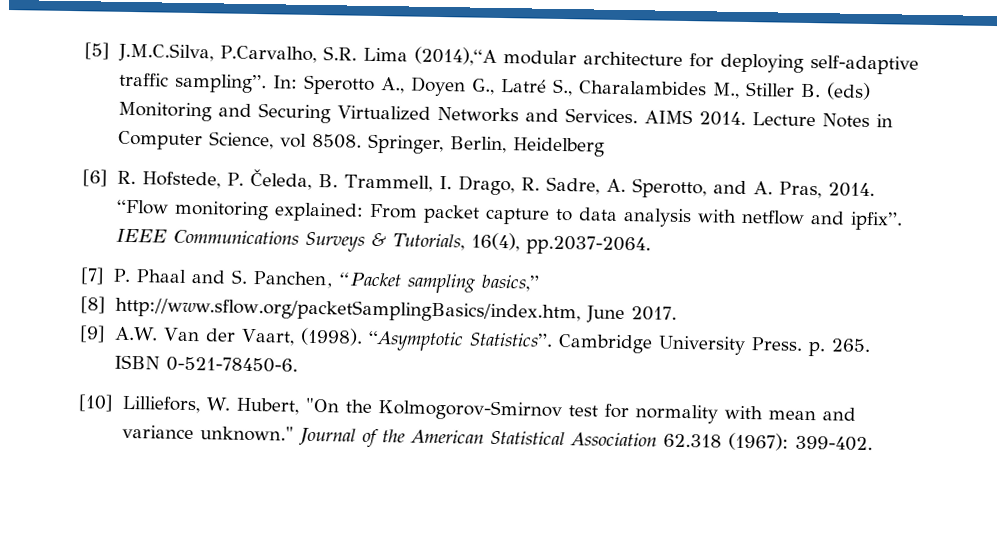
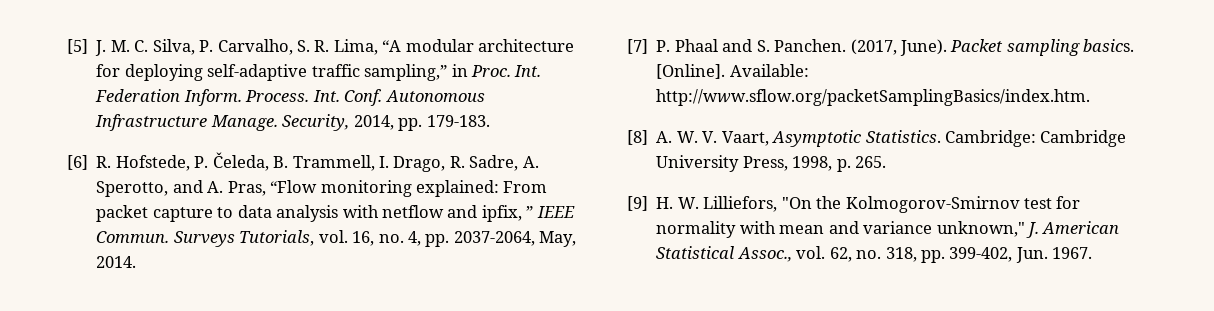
[117,42,498,66] J.M.C.Silva, P.Carvalho, S.R. Lima (2014),“A -> [95,39,402,56] J. M. C. Silva, P. Carvalho, S. R. Lima, “A
[173,73,871,100] [117,101,894,129] [117,130,606,157] sampling”. In: Sperotto A., Doyen G., Latré S., Charalambides M., Stiller B. (eds) Monitoring and Securing Virtualized Networks and Services. AIMS 2014. Lecture Notes in Computer Science, vol 8508. Springer, Berlin, Heidelberg -> [364,64,542,81] [95,89,485,106] [95,114,490,131] sampling,” in Proc. Int. Federation Inform. Process. Int. Conf. Autonomous Infrastructure Manage. Security, 2014, pp. 179-183.
[828,182,876,198] 2014. -> (266, 188) none
[849,211,903,231] [115,228,652,256] ipfix”. IEEE Communications Surveys & Tutorials, 16(4), pp.2037-2064. -> [481,205,575,222] [96,230,577,247] [96,256,137,268] ipfix, ” IEEE Commun. Surveys Tutorials, vol. 16, no. 4, pp. 2037-2064, May, 2014.
[253,271,541,294] [80,296,678,324] [79,325,872,357] [113,354,298,373] [78,394,300,415] Panchen, “Packet sampling basics,” // [8] http://www.sflow.org/packetSamplingBasics/index.htm, June 2017. // [9] A.W. Van der Vaart, (1998). “Asymptotic Statistics”. Cambridge University Press. p. 265. ISBN 0-521-78450-6. // [10] Lilliefors, W. Hubert, -> [774,39,1135,56] [656,64,809,79] [656,89,1091,106] [627,130,1127,147] [656,155,887,172] [627,196,778,212] Panchen. (2017, June). Packet sampling basics. [Online]. Available: http://www.sflow.org/packetSamplingBasics/index.htm. // [8] A. W. V. Vaart, Asymptotic Statistics. Cambridge: Cambridge University Press, 1998, p. 265. // [9] H. W. Lilliefors,
[199,425,873,452] unknown." Journal of the American Statistical Association 62.318 (1967): 399-402. -> [936,221,1120,238] [656,246,1093,263] unknown," J. American Statistical Assoc., vol. 62, no. 318, pp. 399-402, Jun. 1967.

